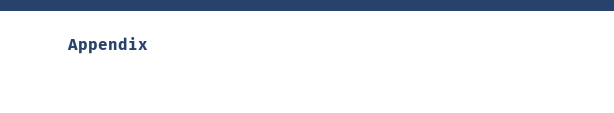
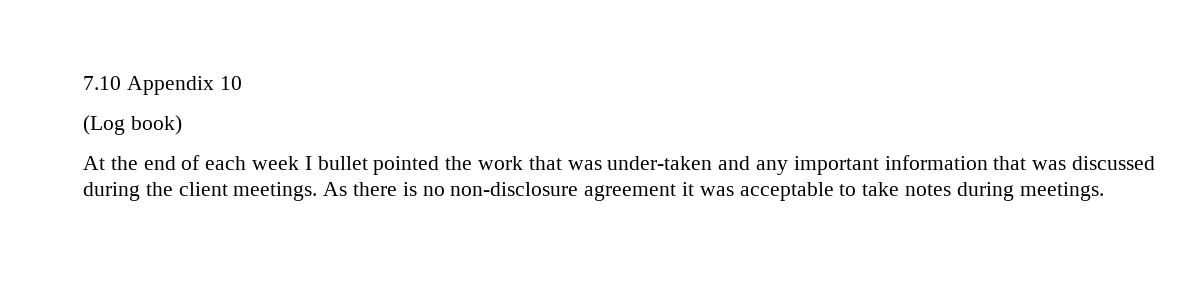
[67,37,148,54] Appendix -> [83,76,242,95] [83,115,182,135] [83,155,1156,175] [83,182,1104,201] 7.10 Appendix 10 // (Log book) // At the end of each week I bullet pointed the work that was under-taken and any important information that was discussed during the client meetings. As there is no non-disclosure agreement it was acceptable to take notes during meetings.

